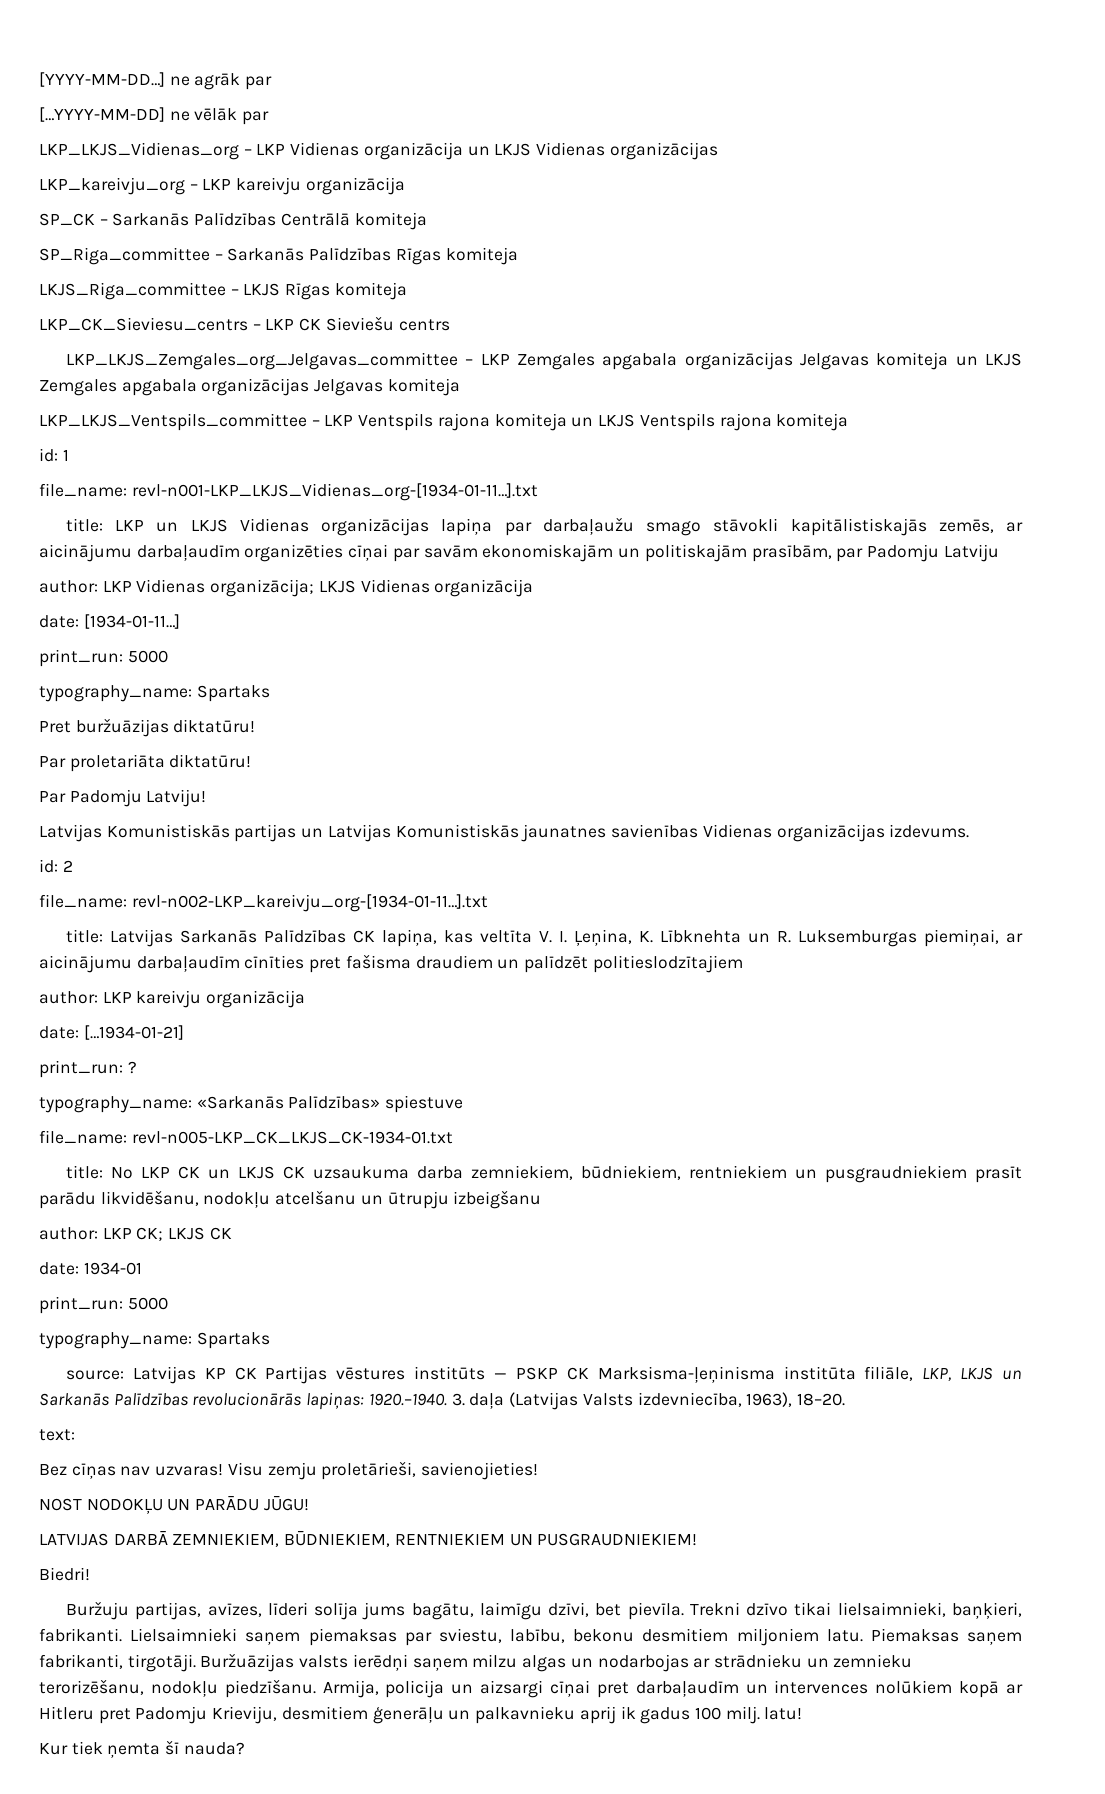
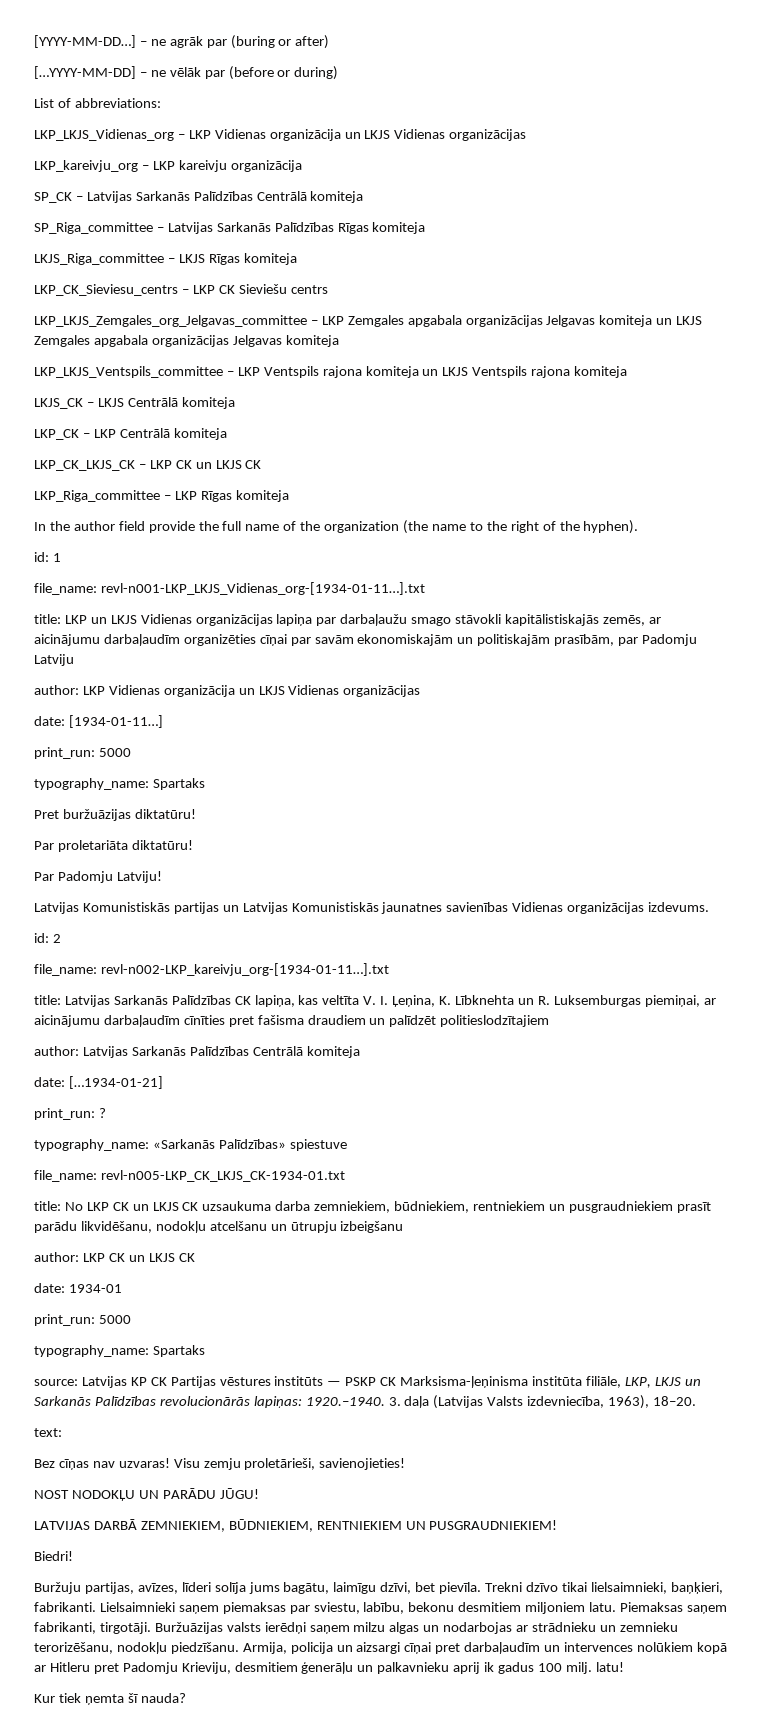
(165, 79) none -> [139,41,147,46] –
(273, 83) none -> [230,35,330,49] (buring or after)
(165, 114) none -> [139,72,147,77] –
(270, 118) none -> [228,66,339,80] [34,98,161,108] (before or during) // List of abbreviations:
(108, 222) none -> [86,191,132,203] Latvijas
(223, 257) none -> [167,222,213,234] Latvijas
(849, 422) none -> [34,397,235,409] [34,428,227,440] [34,460,262,471] [34,490,289,502] [34,520,639,534] // LKJS_CK – LKJS Centrālā komiteja // LKP_CK – LKP Centrālā komiteja // LKP_CK_LKJS_CK – LKP CK un LKJS CK // LKP_Riga_committee – LKP Rīgas komiteja // In the author field provide the full name of the organization (the name to the right of the hyphen).
[210,579,534,597] organizācija; LKJS Vidienas organizācija -> [163,685,421,697] organizācija un LKJS Vidienas organizācijas
[102,990,306,1008] LKP kareivju organizācija -> [82,1046,360,1058] Latvijas Sarkanās Palīdzības Centrālā komiteja
[136,1227,164,1241] CK; -> [108,1253,145,1262] CK un

